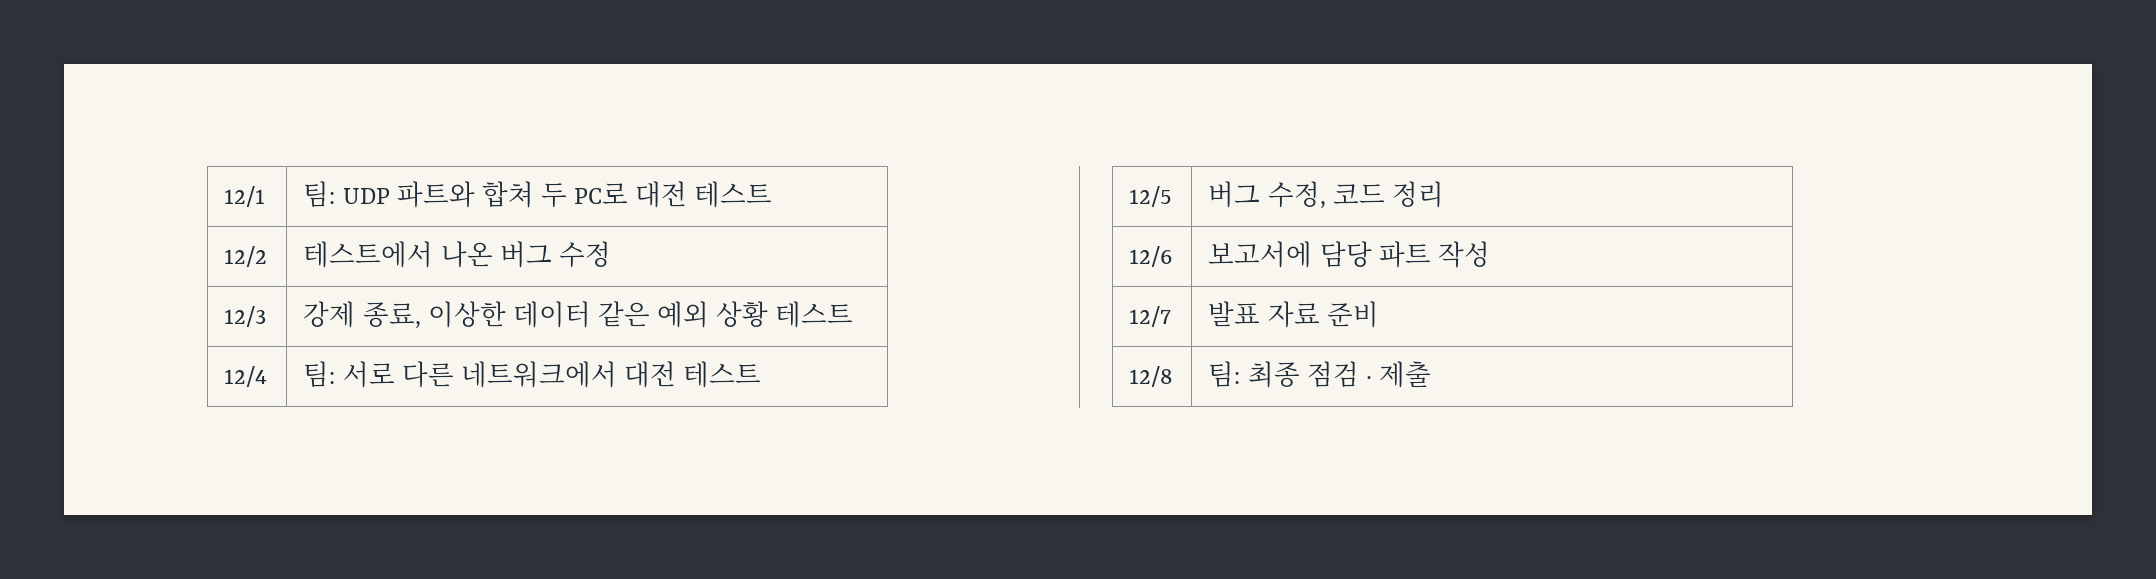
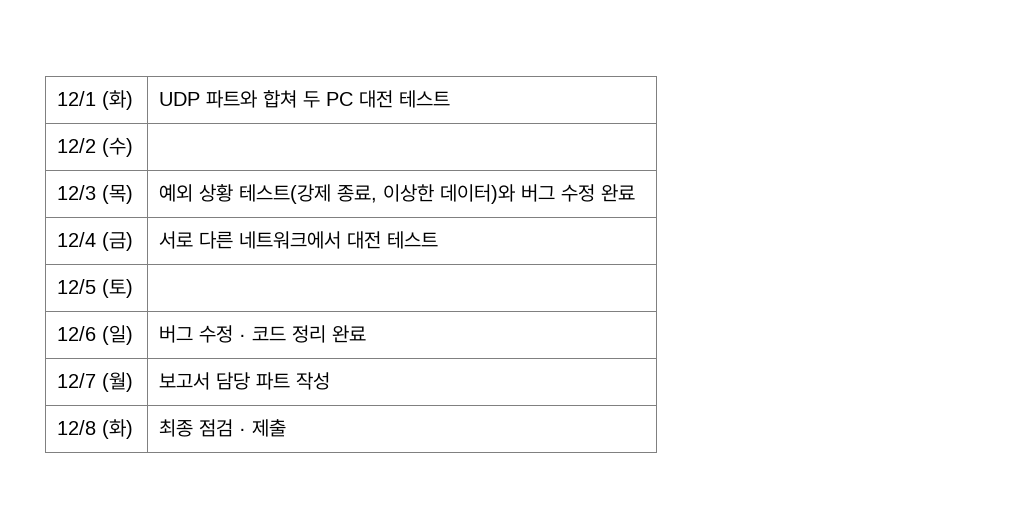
[303,181,336,207] | 팀: -> [102,90,134,110] (화) |
[574,183,629,204] PC로 -> [326,92,354,106] PC
[303,241,611,268] [224,306,267,327] [303,301,854,329] | 테스트에서 나온 버그 수정 // 12/3 | 강제 종료, 이상한 데이터 같은 예외 상황 테스트 -> [102,137,134,157] [57,184,134,204] [159,184,636,204] (수) | // 12/3 (목) | 예외 상황 테스트(강제 종료, 이상한 데이터)와 버그 수정 완료
[303,361,336,387] | 팀: -> [102,232,134,251] (금) |
[1208,181,1326,209] | 버그 수정, -> [102,279,134,298] [57,325,134,345] [159,325,247,343] (토) | // 12/6 (일) | 버그 수정 ·
[1129,246,1173,267] [1208,241,1313,268] // 12/6 | 보고서에 -> [332,325,367,343] [57,372,134,392] [159,372,211,390] 완료 // 12/7 (월) | 보고서
[1129,306,1172,327] [1208,301,1379,328] [1129,366,1174,387] [1208,361,1241,387] 12/7 | 발표 자료 준비 // 12/8 | 팀: -> [57,419,134,439] 12/8 (화) |

